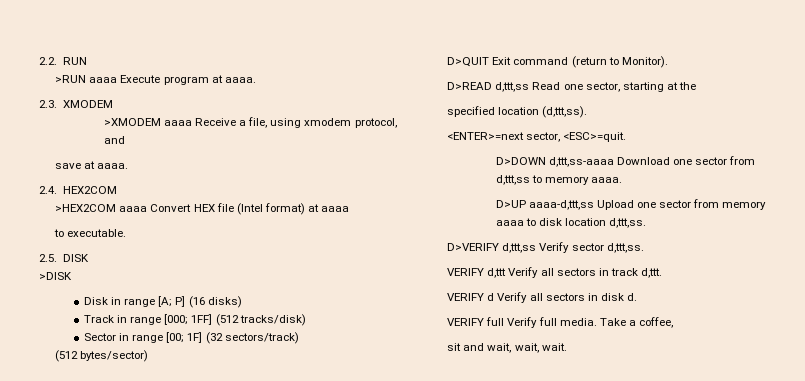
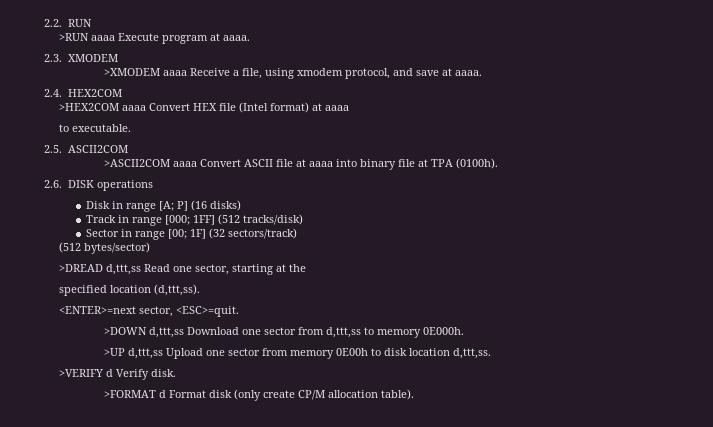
(125, 140) // -> (414, 72) none
(57, 258) none -> [67,145,128,153] [104,158,499,170] [44,180,62,188] ASCII2COM // >ASCII2COM aaaa Convert ASCII file at aaaa into binary file at TPA (0100h). // 2.6.
[39,272,72,280] // >DISK -> [96,180,153,191] operations
[447,56,668,68] [447,82,493,90] D>QUIT Exit command (return to Monitor). // D>READ -> [59,264,104,272] >DREAD
[495,157,614,167] D>DOWN d,ttt,ss-aaaa -> [104,327,185,338] >DOWN d,ttt,ss
[591,177,623,183] [495,200,594,210] aaaa. // D>UP aaaa-d,ttt,ss -> [423,327,465,335] [104,348,164,359] 0E000h. // >UP d,ttt,ss
[495,220,524,226] aaaa -> [336,348,369,356] 0E00h
[447,242,644,253] [447,267,662,278] [447,292,637,303] [447,317,673,328] [447,343,567,353] D>VERIFY d,ttt,ss Verify sector d,ttt,ss. // VERIFY d,ttt Verify all sectors in track d,ttt. // VERIFY d Verify all sectors in disk d. // VERIFY full Verify full media. Take a coffee, // sit and wait, wait, wait. -> [59,369,177,380] [104,389,415,401] >VERIFY d Verify disk. // >FORMAT d Format disk (only create CP/M allocation table).

